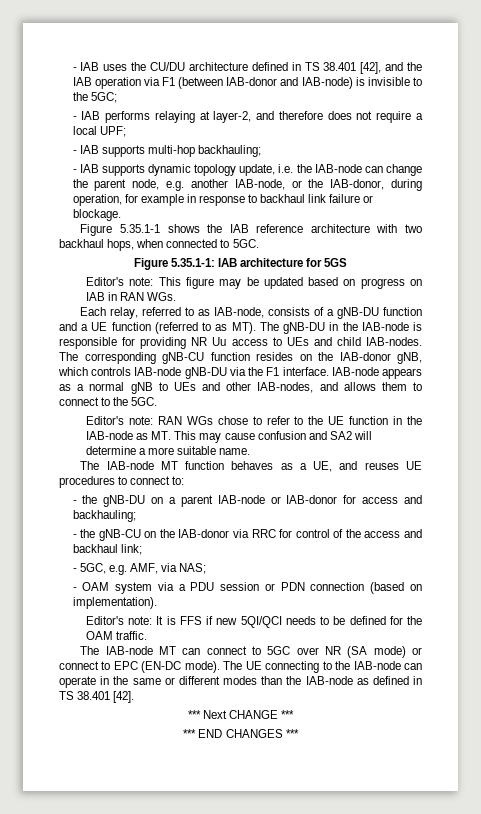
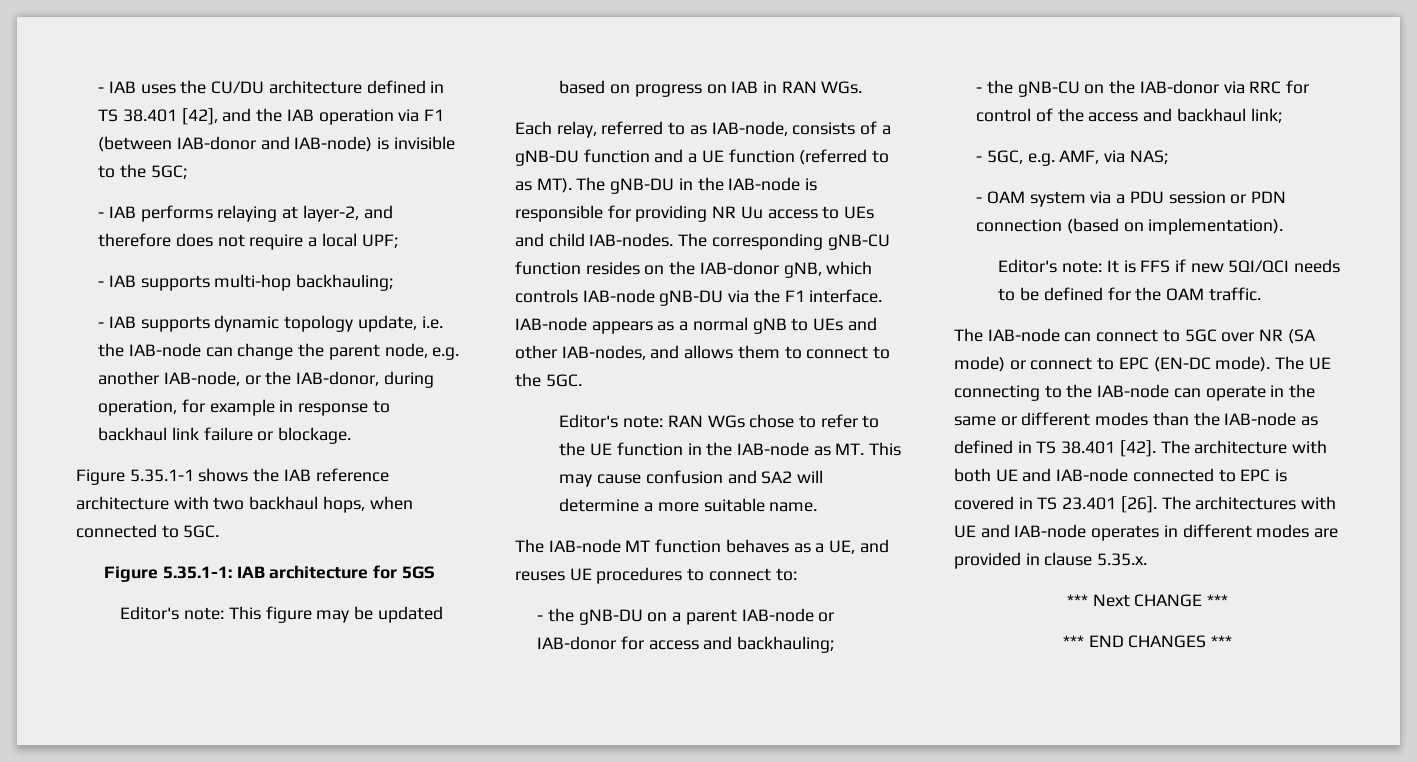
[159,646,177,655] MT -> (1060, 335) none
(135, 697) none -> [1160,440,1328,454] [954,468,1288,482] [954,496,1337,513] [954,524,1339,541] [954,552,1148,569] The architecture with both UE and IAB-node connected to EPC is covered in TS 23.401 [26]. The architectures with UE and IAB-node operates in different modes are provided in clause 5.35.x.

